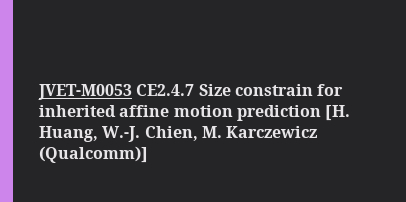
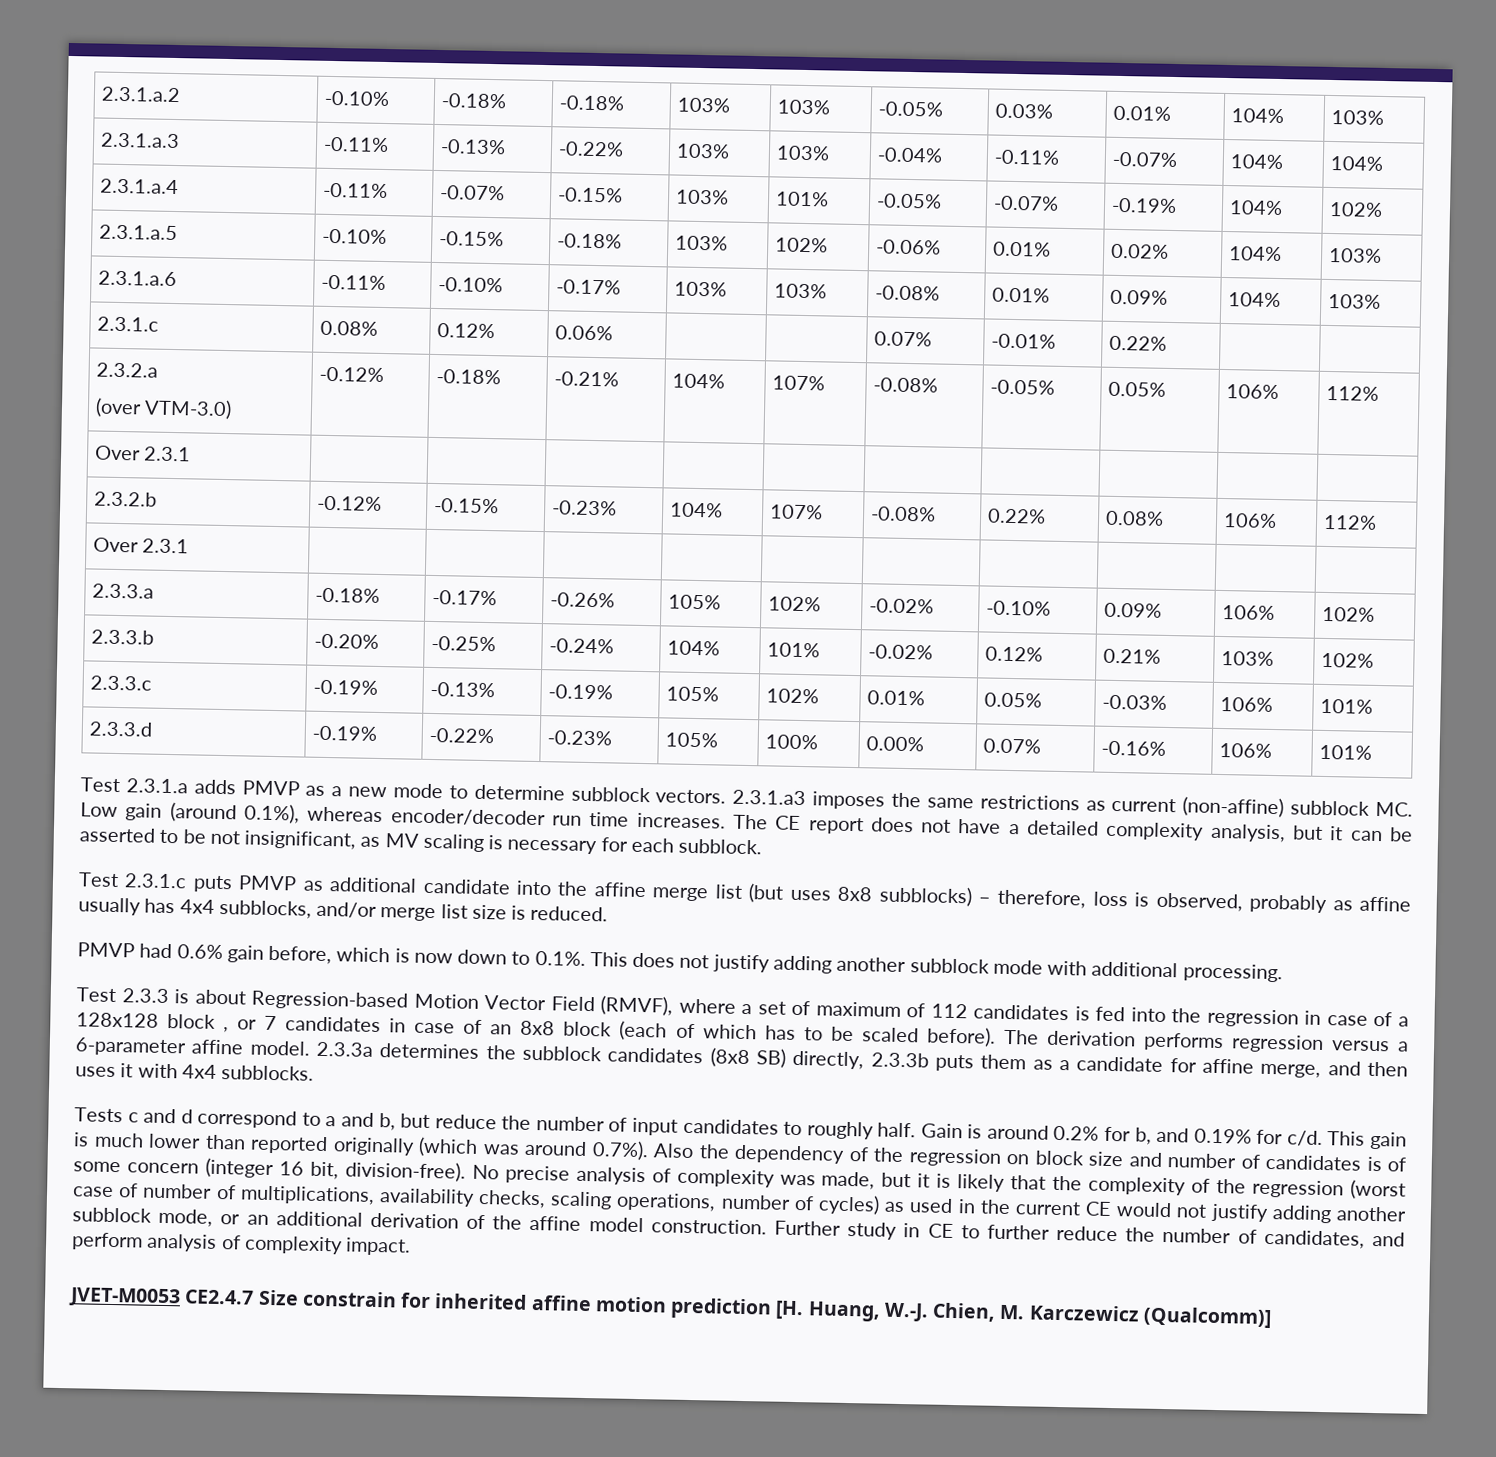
(38, 92) none -> [101,86,182,103] [324,90,391,107] [441,93,508,109] [559,95,625,111] [677,97,731,113] [777,99,831,115] [878,101,944,117] [995,103,1054,119] [1113,105,1172,121] [1231,108,1285,124] [1331,109,1385,126] [100,132,181,149] [323,136,390,153] [440,139,507,155] [558,141,625,157] [676,143,731,159] [776,145,831,161] [877,147,944,163] [994,149,1061,165] [1112,151,1179,168] [1230,154,1285,170] [1330,155,1384,171] [100,178,180,195] [323,182,389,199] [440,185,506,201] [557,187,624,203] [675,189,730,205] [775,191,830,207] [876,193,943,209] [993,195,1060,211] [1111,197,1178,214] [1229,200,1284,216] [1329,201,1384,217] [99,224,179,241] [322,228,388,245] [439,231,505,247] [557,233,623,249] [675,235,729,251] [775,237,829,253] [876,239,942,255] [993,241,1052,257] [1111,243,1170,259] [1228,246,1283,262] [1328,247,1383,263] [98,270,178,287] [321,274,387,291] [438,277,504,293] [556,279,622,295] [674,281,728,297] [774,283,828,299] [875,285,941,301] [992,287,1051,303] [1110,289,1169,305] [1228,292,1282,308] [1328,293,1382,309] [97,316,160,332] [320,320,379,336] [437,323,496,339] [555,325,614,341] [874,331,933,347] [991,333,1057,349] [1109,335,1168,351] [96,362,159,378] [95,397,233,420] [319,366,385,383] [436,369,502,385] [554,371,620,387] [672,373,726,389] [772,375,826,391] [873,377,939,393] [990,379,1056,395] [1108,381,1167,397] [1226,384,1280,400] [1326,385,1380,401] [94,445,192,462] [94,491,158,507] [317,495,383,511] [434,497,500,514] [552,500,618,516] [670,502,724,518] [770,504,824,520] [870,506,937,522] [987,508,1047,524] [1105,510,1165,526] [1223,513,1278,529] [1323,514,1378,530] [93,537,190,554] [92,583,155,599] [315,587,381,603] [432,589,498,606] [550,592,616,608] [668,594,722,610] [768,596,822,612] [869,598,935,614] [986,600,1052,616] [1104,602,1163,618] [1222,605,1276,621] [1322,606,1376,622] [91,629,155,645] [314,633,380,649] [431,635,497,652] [549,638,615,654] [667,640,721,656] [767,642,821,658] [868,644,934,660] [985,646,1044,662] [1103,648,1162,664] [1221,650,1275,667] [1321,652,1375,668] [90,675,153,691] [313,679,379,695] [430,681,496,698] [548,684,614,700] [666,686,720,702] [766,688,820,704] [867,690,926,706] [984,692,1043,708] [1102,694,1168,710] [1220,696,1274,712] [1320,698,1374,714] [89,721,154,737] [312,725,378,741] [429,727,495,744] [547,730,613,746] [665,732,719,748] [765,734,819,750] [866,736,925,752] [983,738,1042,754] [1101,740,1167,756] [1219,742,1273,758] [1319,744,1373,760] [80,777,1414,818] [80,802,1414,843] [79,827,763,855] [78,872,1412,914] [78,897,609,922] [77,942,1283,983] [76,987,1409,1028] [76,1012,1409,1053] [75,1037,1408,1078] [75,1063,315,1081] [74,1107,1407,1150] [73,1132,1406,1172] [73,1157,1406,1200] [72,1183,1407,1224] [72,1207,1405,1249] [71,1232,412,1256] 2.3.1.a.2 | -0.10% | -0.18% | -0.18% | 103% | 103% | -0.05% | 0.03% | 0.01% | 104% | 103% // 2.3.1.a.3 | -0.11% | -0.13% | -0.22% | 103% | 103% | -0.04% | -0.11% | -0.07% | 104% | 104% // 2.3.1.a.4 | -0.11% | -0.07% | -0.15% | 103% | 101% | -0.05% | -0.07% | -0.19% | 104% | 102% // 2.3.1.a.5 | -0.10% | -0.15% | -0.18% | 103% | 102% | -0.06% | 0.01% | 0.02% | 104% | 103% // 2.3.1.a.6 | -0.11% | -0.10% | -0.17% | 103% | 103% | -0.08% | 0.01% | 0.09% | 104% | 103% // 2.3.1.c | 0.08% | 0.12% | 0.06% | | | 0.07% | -0.01% | 0.22% | | // 2.3.2.a // (over VTM-3.0) | -0.12% | -0.18% | -0.21% | 104% | 107% | -0.08% | -0.05% | 0.05% | 106% | 112% // Over 2.3.1 | | | | | | | | | | // 2.3.2.b | -0.12% | -0.15% | -0.23% | 104% | 107% | -0.08% | 0.22% | 0.08% | 106% | 112% // Over 2.3.1 | | | | | | | | | | // 2.3.3.a | -0.18% | -0.17% | -0.26% | 105% | 102% | -0.02% | -0.10% | 0.09% | 106% | 102% // 2.3.3.b | -0.20% | -0.25% | -0.24% | 104% | 101% | -0.02% | 0.12% | 0.21% | 103% | 102% // 2.3.3.c | -0.19% | -0.13% | -0.19% | 105% | 102% | 0.01% | 0.05% | -0.03% | 106% | 101% // 2.3.3.d | -0.19% | -0.22% | -0.23% | 105% | 100% | 0.00% | 0.07% | -0.16% | 106% | 101% // Test 2.3.1.a adds PMVP as a new mode to determine subblock vectors. 2.3.1.a3 imposes the same restrictions as current (non-affine) subblock MC. Low gain (around 0.1%), whereas encoder/decoder run time increases. The CE report does not have a detailed complexity analysis, but it can be asserted to be not insignificant, as MV scaling is necessary for each subblock. // Test 2.3.1.c puts PMVP as additional candidate into the affine merge list (but uses 8x8 subblocks) – therefore, loss is observed, probably as affine usually has 4x4 subblocks, and/or merge list size is reduced. // PMVP had 0.6% gain before, which is now down to 0.1%. This does not justify adding another subblock mode with additional processing. // Test 2.3.3 is about Regression-based Motion Vector Field (RMVF), where a set of maximum of 112 candidates is fed into the regression in case of a 128x128 block , or 7 candidates in case of an 8x8 block (each of which has to be scaled before). The derivation performs regression versus a 6-parameter affine model. 2.3.3a determines the subblock candidates (8x8 SB) directly, 2.3.3b puts them as a candidate for affine merge, and then uses it with 4x4 subblocks. // Tests c and d correspond to a and b, but reduce the number of input candidates to roughly half. Gain is around 0.2% for b, and 0.19% for c/d. This gain is much lower than reported originally (which was around 0.7%). Also the dependency of the regression on block size and number of candidates is of some concern (integer 16 bit, division-free). No precise analysis of complexity was made, but it is likely that the complexity of the regression (worst case of number of multiplications, availability checks, scaling operations, number of cycles) as used in the current CE would not justify adding another subblock mode, or an additional derivation of the affine model construction. Further study in CE to further reduce the number of candidates, and perform analysis of complexity impact. //

